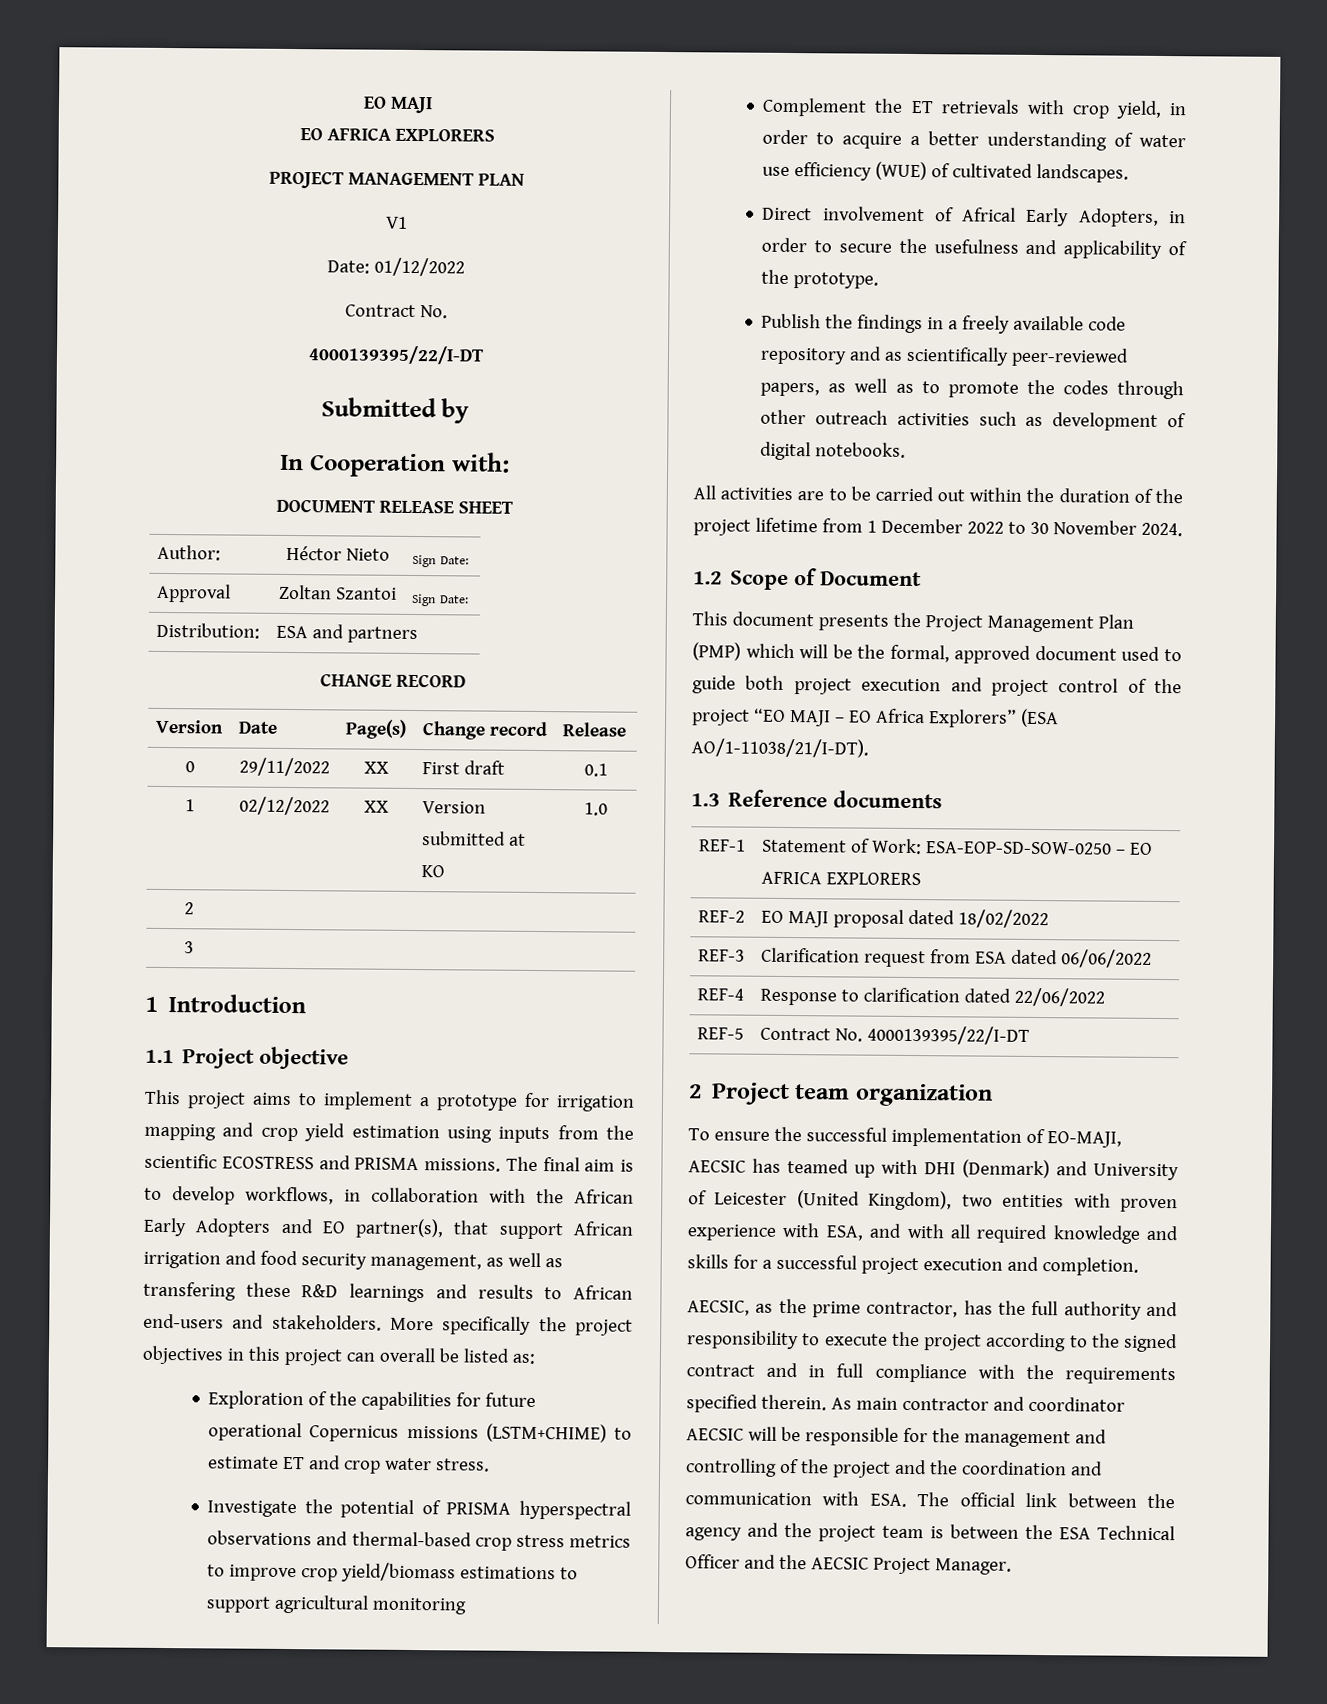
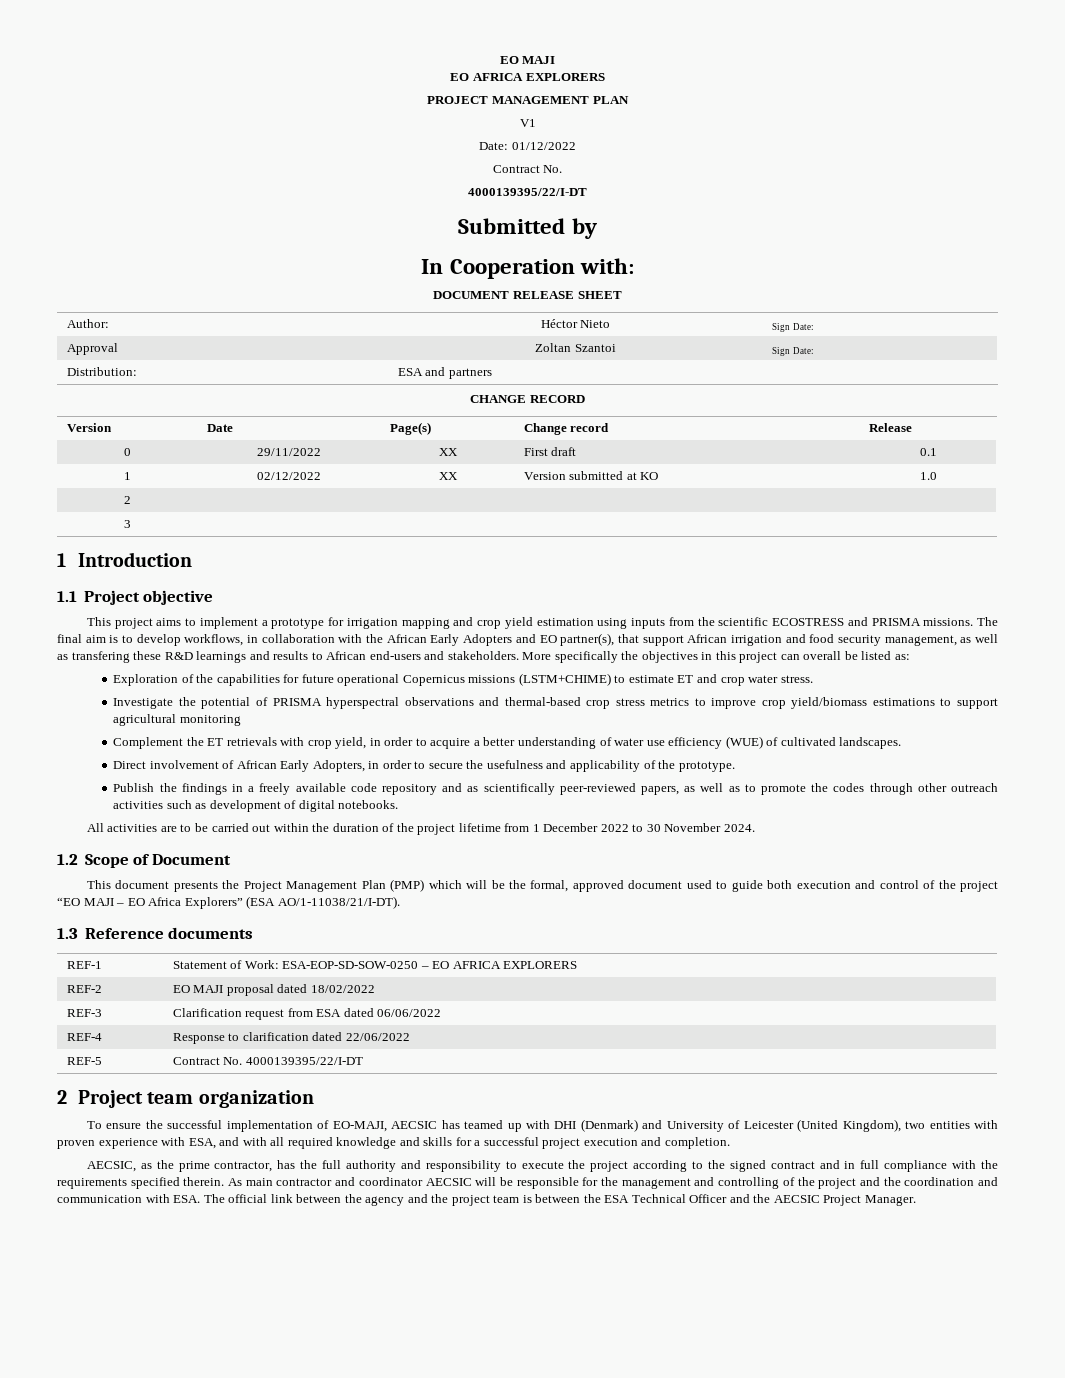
[575,1319,633,1336] project -> (639, 655) none
[962,207,1017,222] Africal -> [236,760,277,769] African
[793,677,1049,697] project execution and project -> [796,880,876,889] execution and

